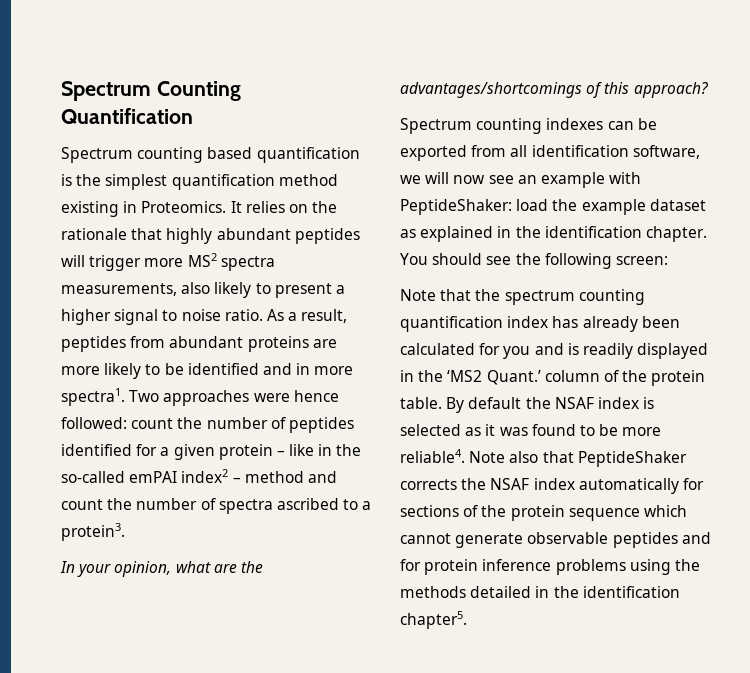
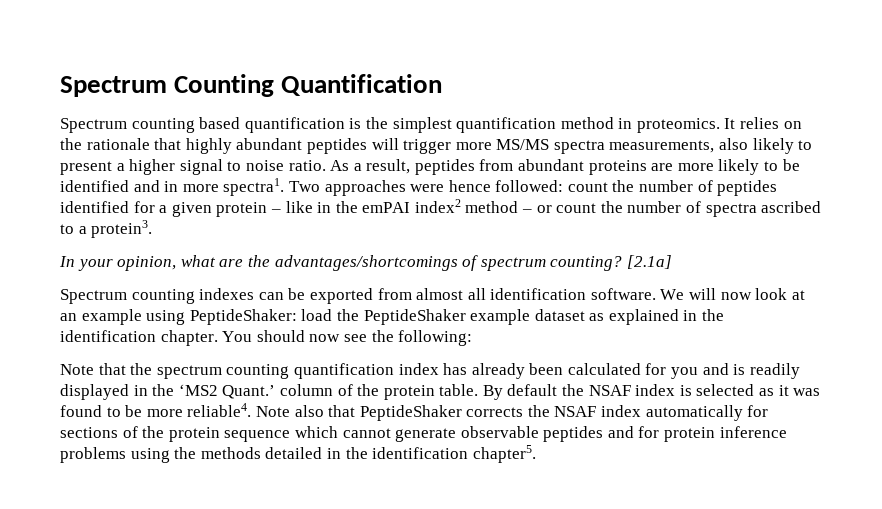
[61,201,227,217] existing in Proteomics. -> [618,118,720,133] in proteomics.
[187,253,217,267] MS2 -> [496,139,550,150] MS/MS
[61,471,125,483] so-called -> (358, 207) none
[232,471,337,483] – method and -> [465,201,552,213] method – or
[604,82,709,98] this approach? -> [480,255,672,271] spectrum counting? [2.1a]
(507, 151) none -> [416,288,464,300] almost
[632,145,700,159] [400,172,514,184] software, we will now see -> [590,288,805,300] software. We will now look at
[609,172,642,184] with -> [146,310,186,325] using
(578, 205) none -> [363,309,466,325] PeptideShaker
(483, 259) none -> [309,334,341,342] now
[544,253,668,269] following screen: -> [398,330,473,346] following:

